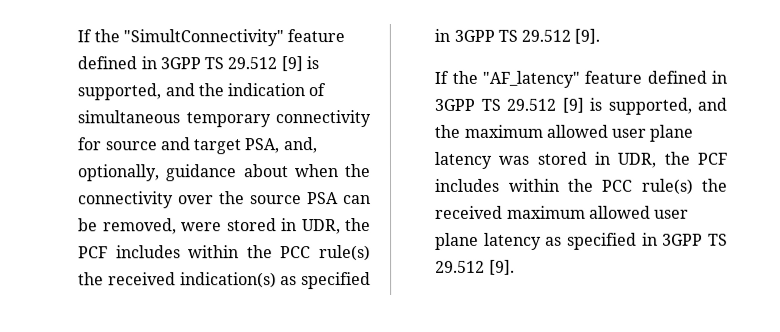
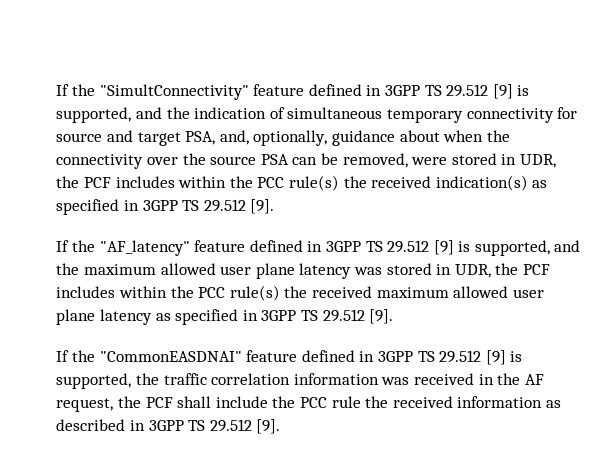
(515, 267) none -> [56,350,523,365] [56,373,544,389] [56,396,561,412] [56,419,281,434] // If the "CommonEASDNAI" feature defined in 3GPP TS 29.512 [9] is supported, the traffic correlation information was received in the AF request, the PCF shall include the PCC rule the received information as described in 3GPP TS 29.512 [9].

